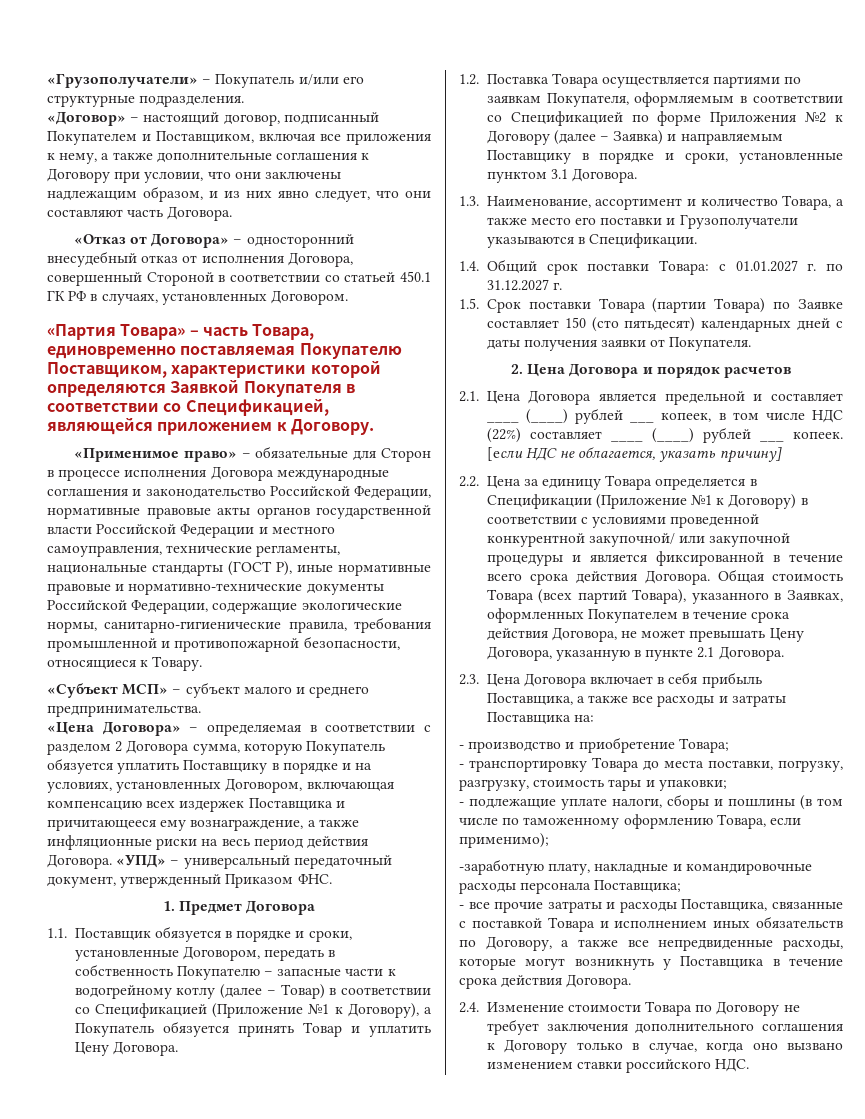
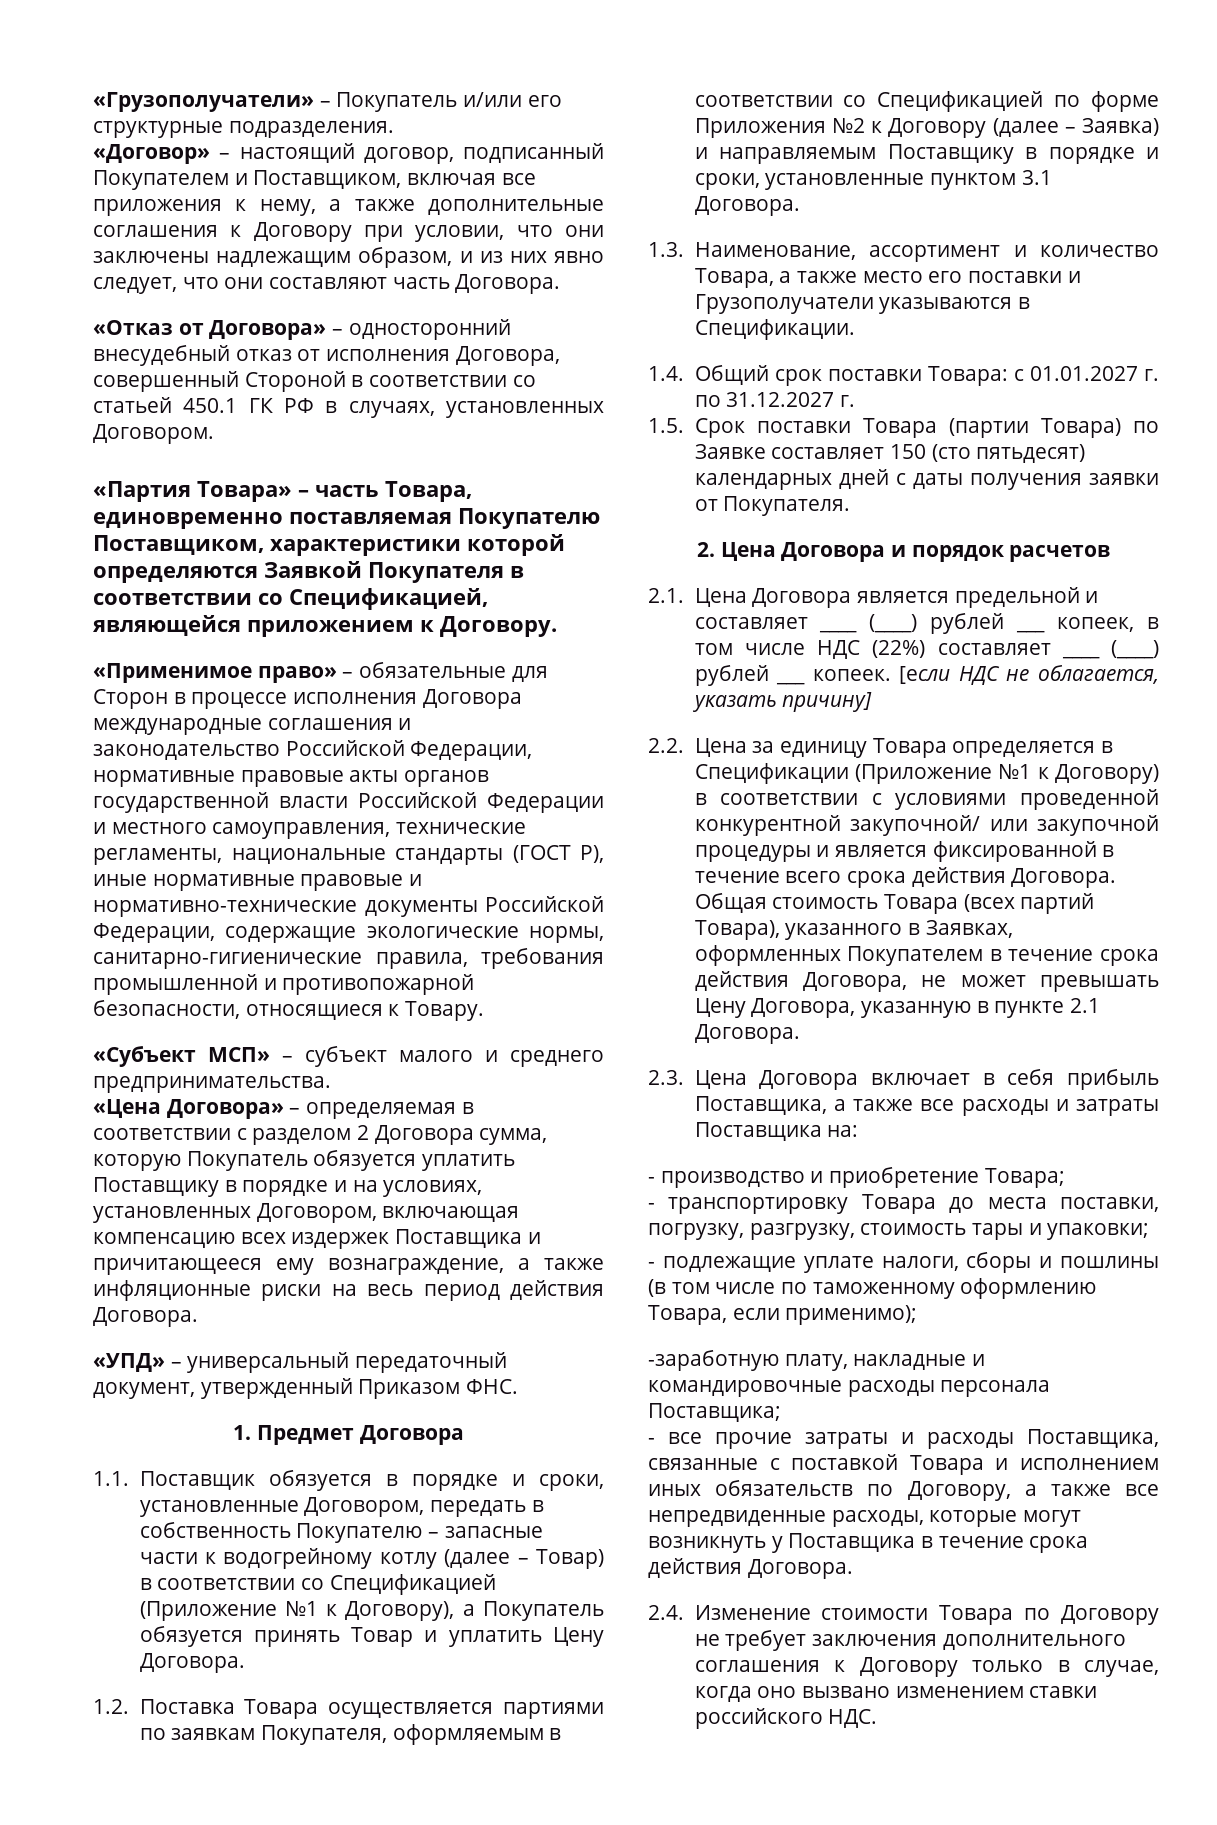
(112, 861) none -> (198, 1317) //

